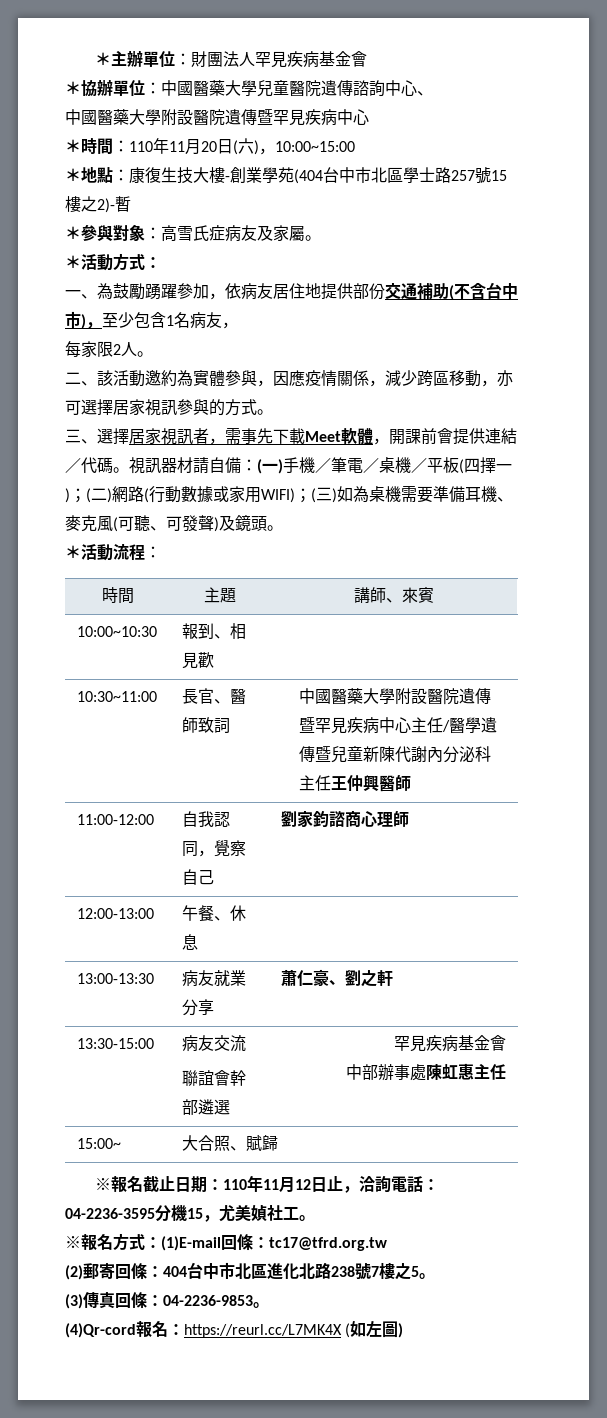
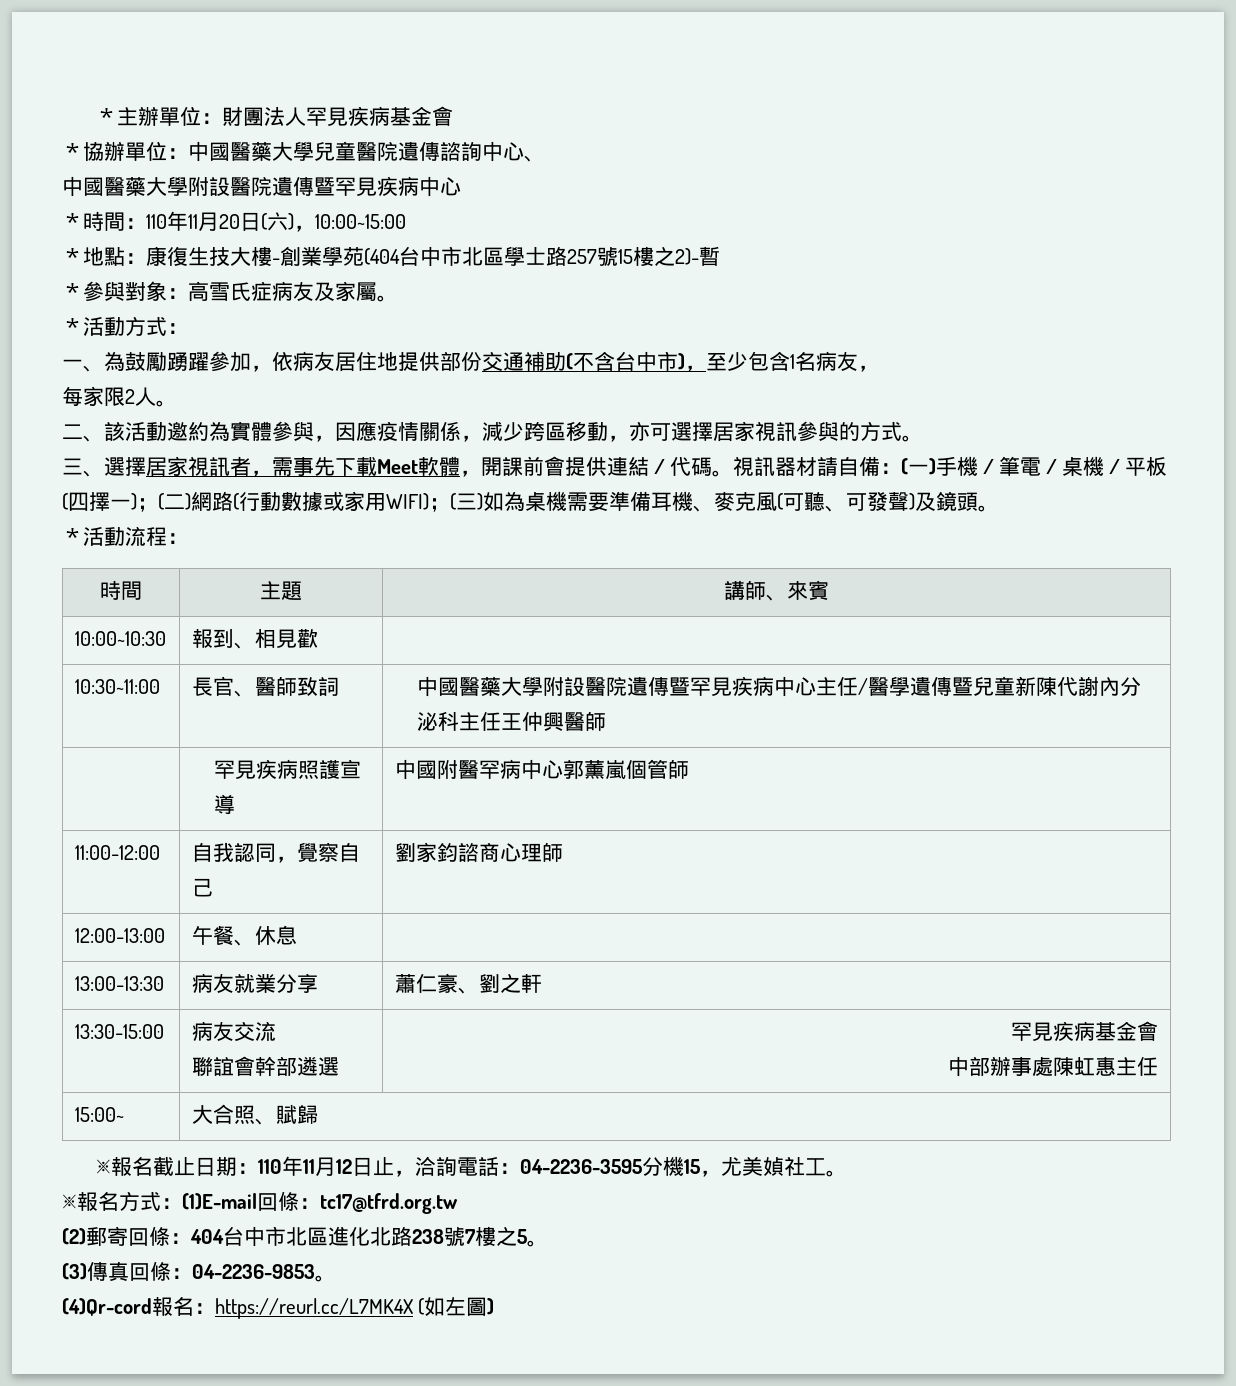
(412, 783) none -> [213,759,361,779] [213,794,235,815] [394,759,689,780] // | 罕見疾病照護宣導 | 中國附醫罕病中心郭薰嵐個管師

